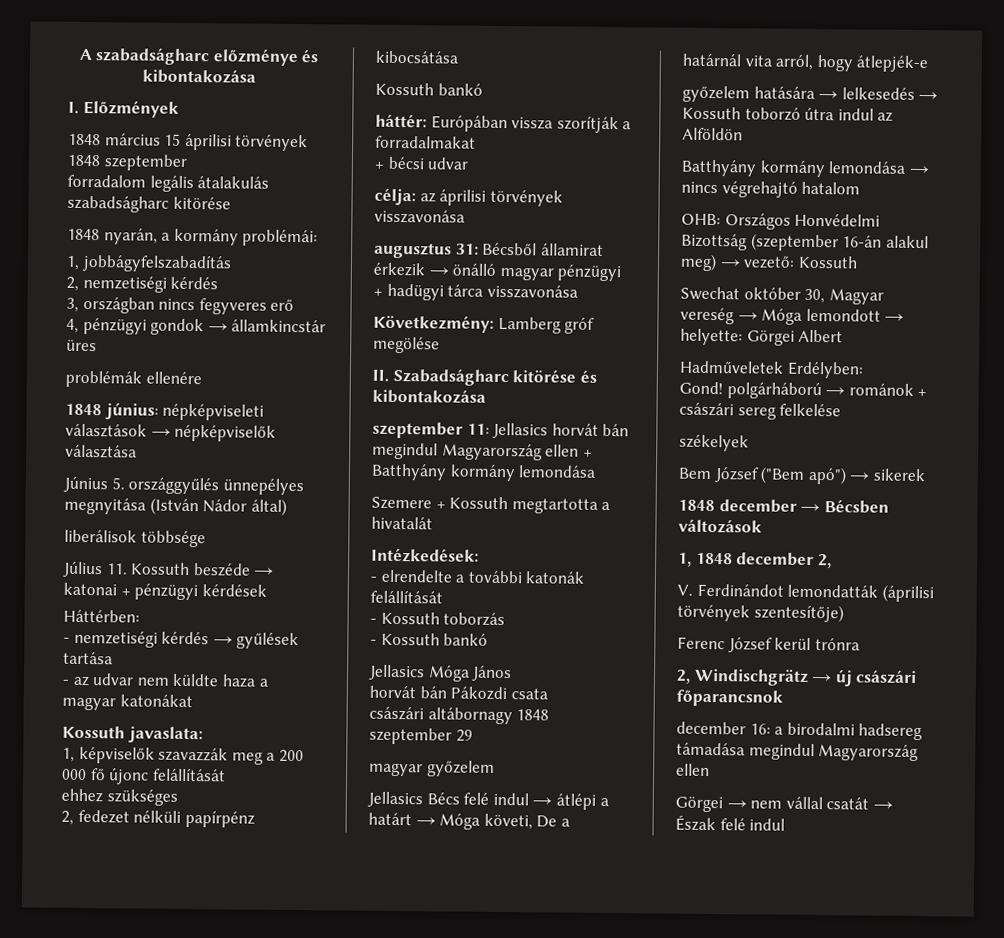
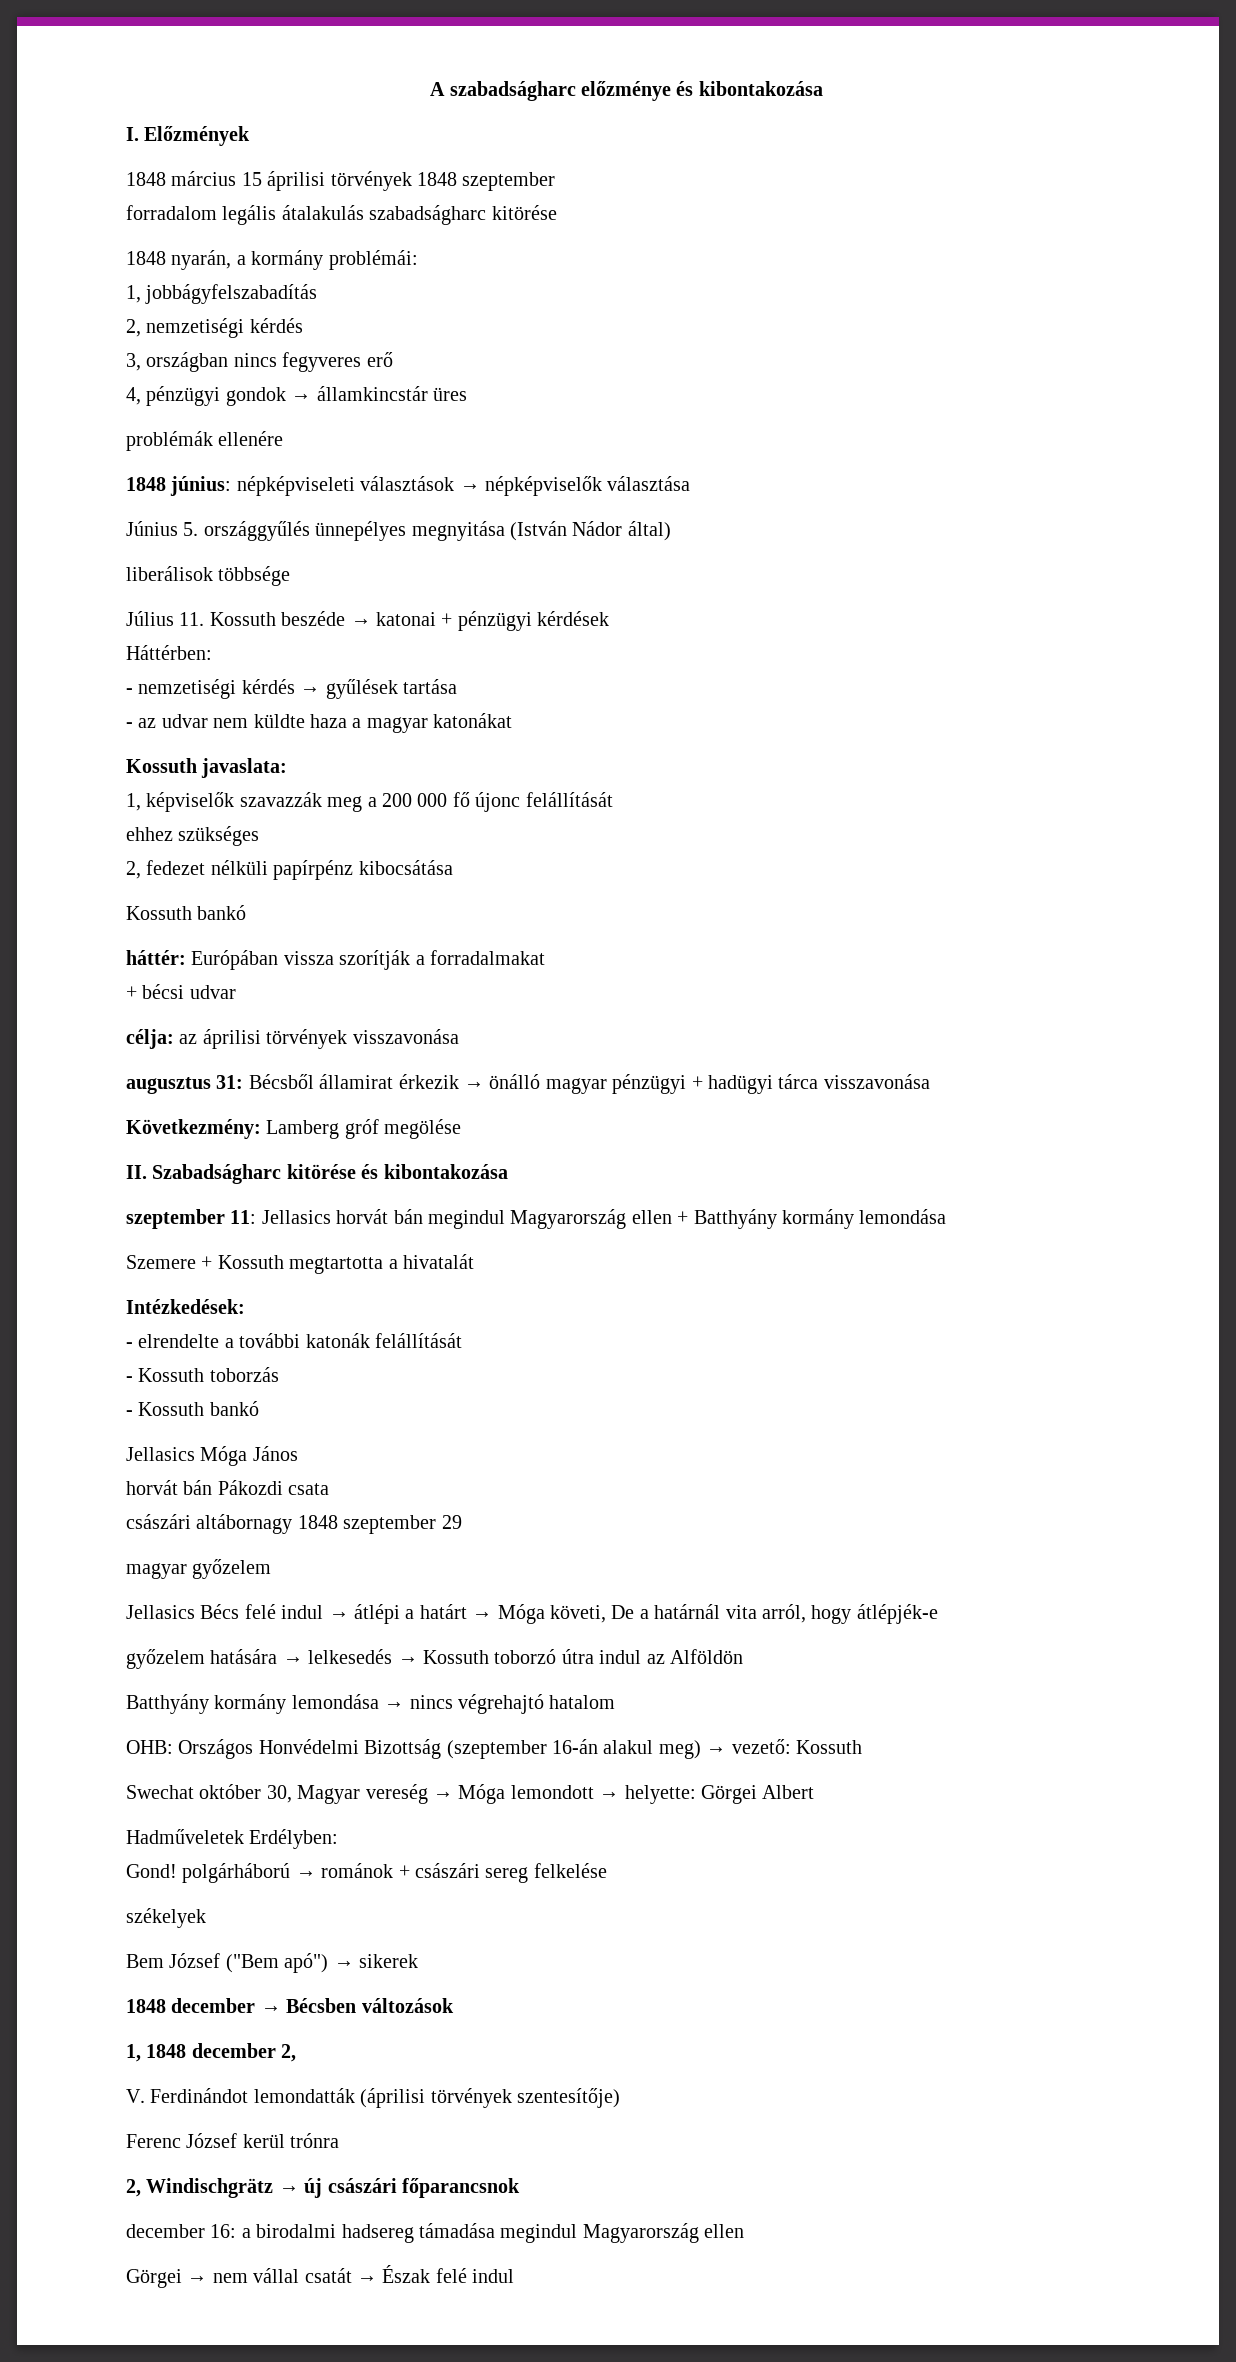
[856,55,929,73] átlepjék-e -> [856,1604,938,1624] átlépjék-e

